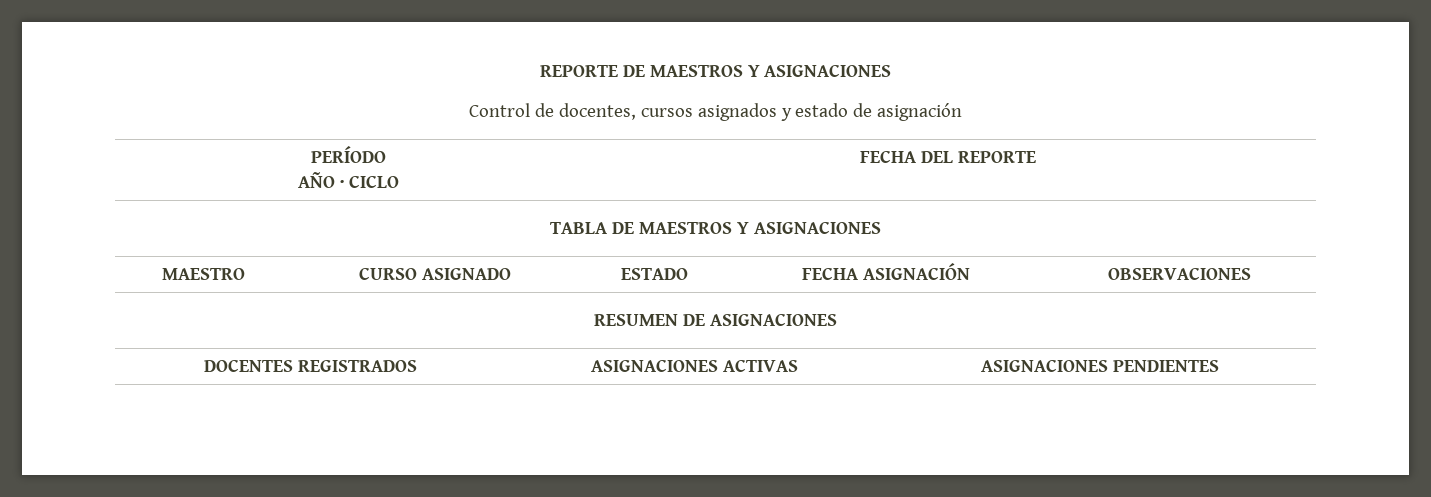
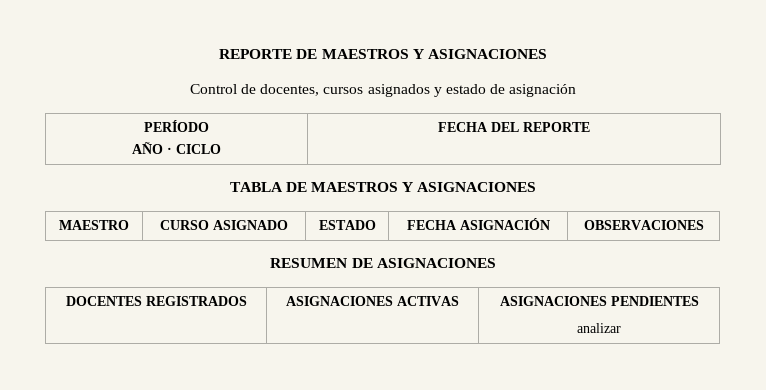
(1219, 366) none -> [577,323,621,333] // analizar

